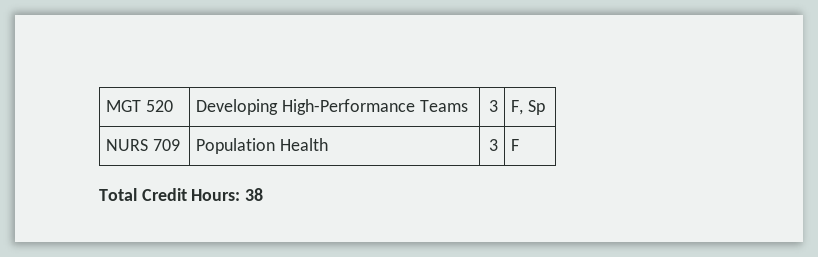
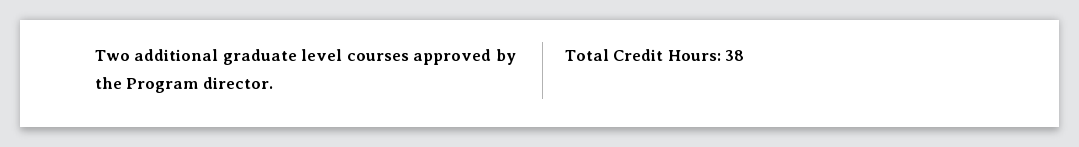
[106,100,174,112] [196,99,468,115] [488,100,498,112] [511,100,546,115] [106,139,181,151] [196,138,329,154] [488,139,498,151] [511,139,520,151] MGT 520 | Developing High-Performance Teams | 3 | F, Sp // NURS 709 | Population Health | 3 | F -> [95,49,516,65] [95,77,273,93] Two additional graduate level courses approved by the Program director.

